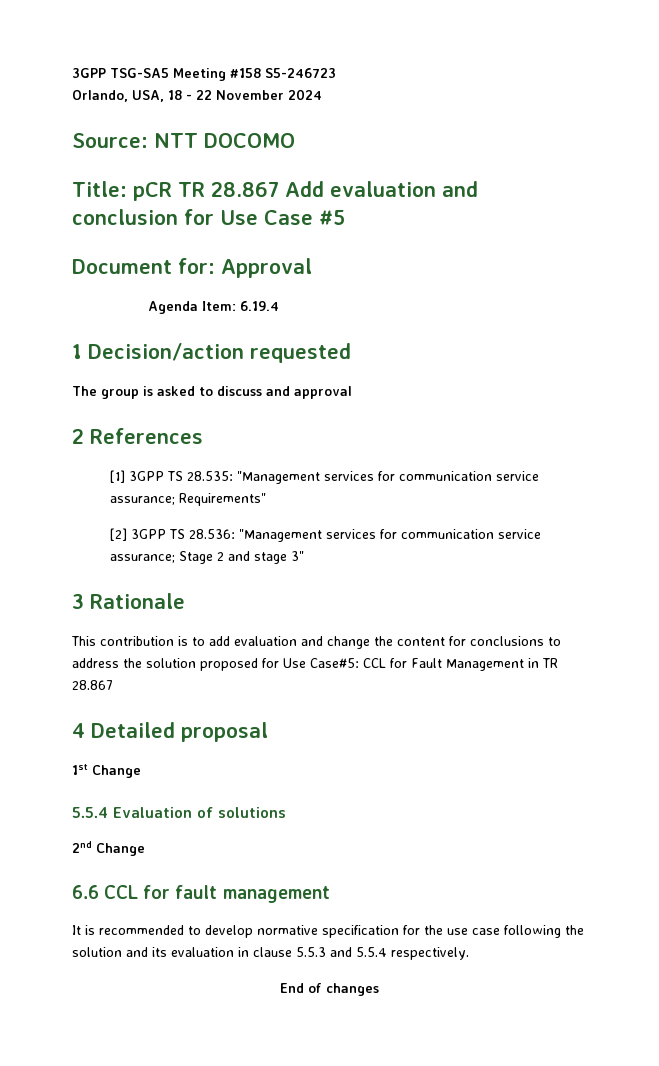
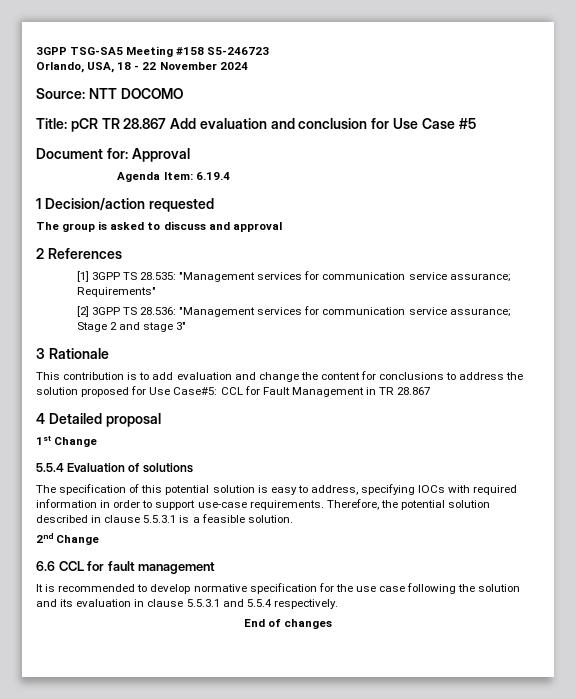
(286, 812) none -> [36,484,518,495] [36,499,491,510] [36,514,293,523] // The specification of this potential solution is easy to address, specifying IOCs with required information in order to support use-case requirements. Therefore, the potential solution described in clause 5.5.3.1 is a feasible solution.
[296,947,326,957] 5.5.3 -> [186,599,220,607] 5.5.3.1

